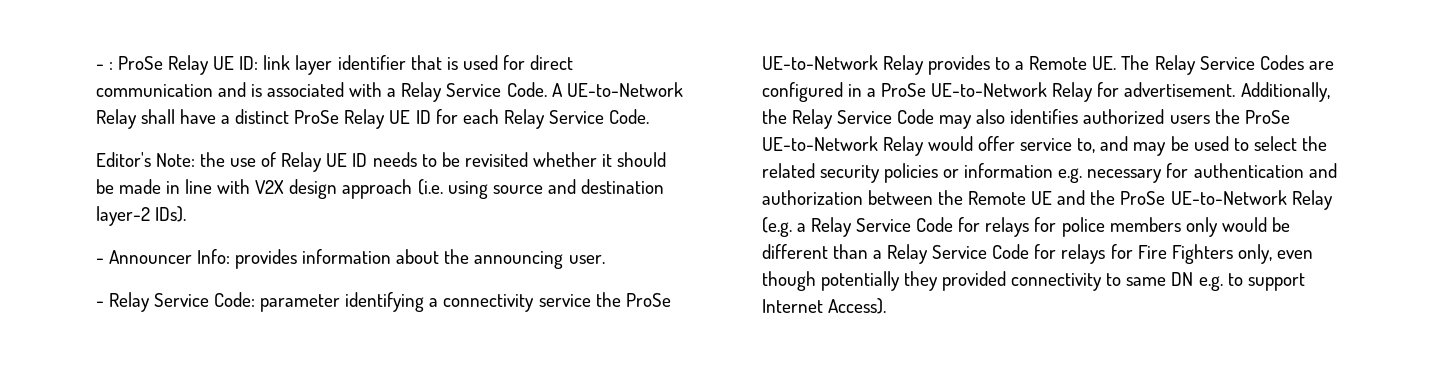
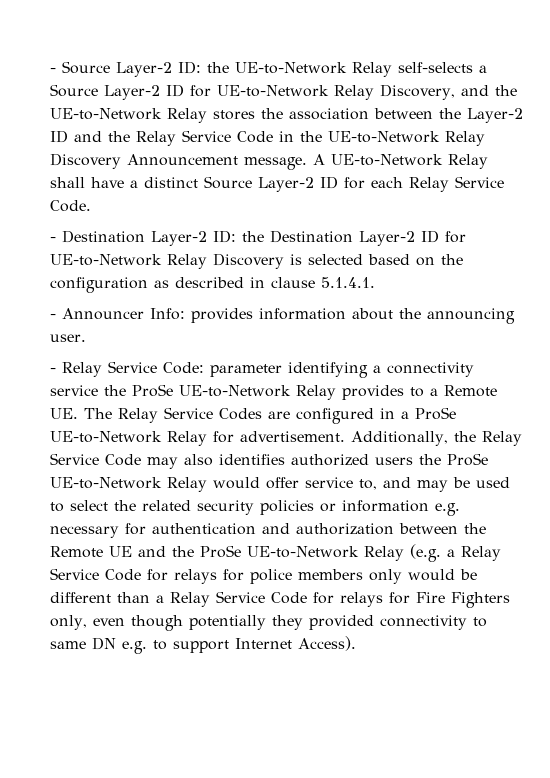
[95,55,574,75] [95,82,547,102] - : ProSe Relay UE ID: link layer identifier that is used for direct communication and is associated with a Relay Service Code. -> [49,61,487,77] [49,84,517,100] [49,108,523,123] [49,130,485,146] [49,153,307,170] - Source Layer-2 ID: the UE-to-Network Relay self-selects a Source Layer-2 ID for UE-to-Network Relay Discovery, and the UE-to-Network Relay stores the association between the Layer-2 ID and the Relay Service Code in the UE-to-Network Relay Discovery Announcement message.
[294,109,411,129] ProSe Relay UE -> [203,176,314,192] Source Layer-2
[95,152,667,172] [95,179,665,199] [95,206,186,226] Editor's Note: the use of Relay UE ID needs to be revisited whether it should be made in line with V2X design approach (i.e. using source and destination layer-2 IDs). -> [49,230,466,246] [49,253,463,269] [49,277,375,293] - Destination Layer-2 ID: the Destination Layer-2 ID for UE-to-Network Relay Discovery is selected based on the configuration as described in clause 5.1.4.1.

